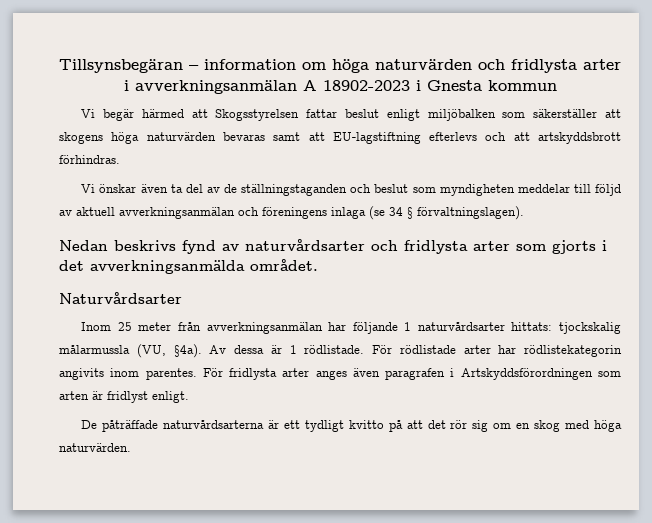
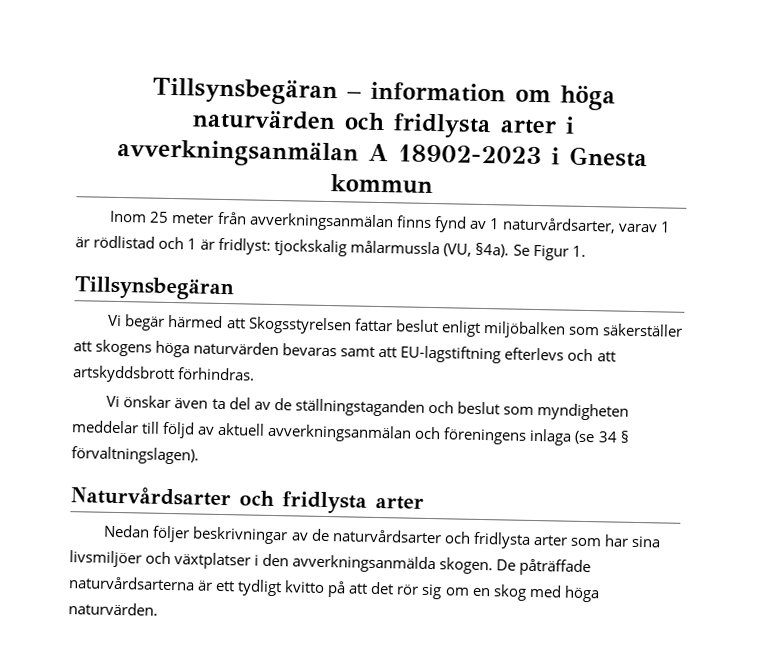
(557, 85) none -> [109,210,671,234] [75,235,586,261] [74,276,234,301] // Inom 25 meter från avverkningsanmälan finns fynd av 1 naturvårdsarter, varav 1 är rödlistad och 1 är fridlyst: tjockskalig målarmussla (VU, §4a). Se Figur 1. // Tillsynsbegäran
[59,240,239,254] Nedan beskrivs fynd av -> [70,486,424,514] [103,524,330,545] Naturvårdsarter och fridlysta arter // Nedan följer beskrivningar av de
[552,240,607,254] [59,259,318,274] [59,292,182,304] [81,322,621,334] [59,344,622,358] [59,368,621,380] [59,391,189,403] gjorts i det avverkningsanmälda området. // Naturvårdsarter // Inom 25 meter från avverkningsanmälan har följande 1 naturvårdsarter hittats: tjockskalig målarmussla (VU, §4a). Av dessa är 1 rödlistade. För rödlistade arter har rödlistekategorin angivits inom parentes. För fridlysta arter anges även paragrafen i Artskyddsförordningen som arten är fridlyst enligt. // -> [603,534,661,548] [69,550,494,575] har sina livsmiljöer och växtplatser i den avverkningsanmälda skogen.

